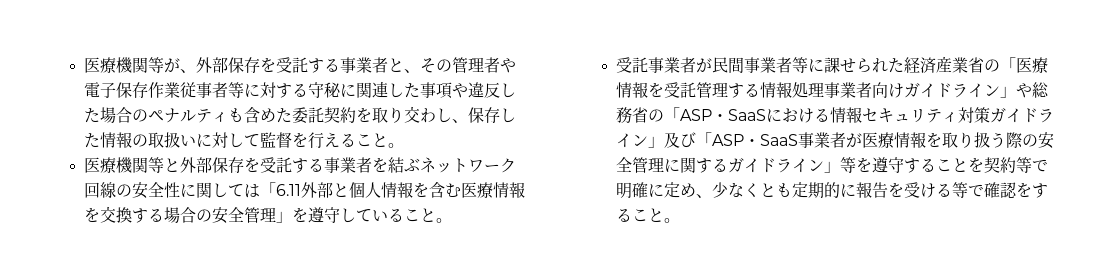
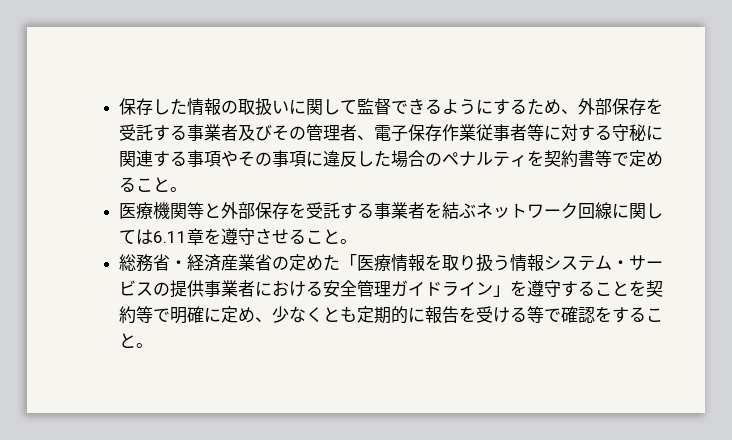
[83,57,180,73] 医療機関等が -> [119,98,562,116] 保存した情報の取扱いに関して監督できるようにするため
[387,58,420,73] と、 -> [238,124,273,141] 及び
[499,58,516,73] や -> [357,135,375,140] 、
[387,82,468,99] した事項や -> [153,150,324,167] する事項やその事項に
[227,106,516,124] [83,132,340,149] も含めた委託契約を取り交わし、保存した情報の取扱いに対して監督を行え -> [527,150,664,168] を契約書等で定め
[115,182,180,199] の安全性 -> (613, 210) none
[259,182,525,198] [83,206,452,224] [615,57,904,73] 「6.11外部と個人情報を含む医療情報を交換する場合の安全管理」を遵守していること。 // 受託事業者が民間事業者等に課せられた -> [153,228,358,245] [119,254,188,272] 6.11章を遵守させること。 // 総務省・
(1000, 65) none -> [289,254,341,271] 定めた
[663,82,1049,98] [615,107,1054,123] [615,132,1054,149] [615,157,856,173] 受託管理する情報処理事業者向けガイドライン」や総務省の「ASP・SaaSにおける情報セキュリティ対策ガイドライン」及び「ASP・SaaS事業者が医療情報を取り扱う際の安全管理に関するガイドライン」等 -> [442,254,664,272] [119,280,511,298] 取り扱う情報システム・サービスの提供事業者における安全管理ガイドライン」

